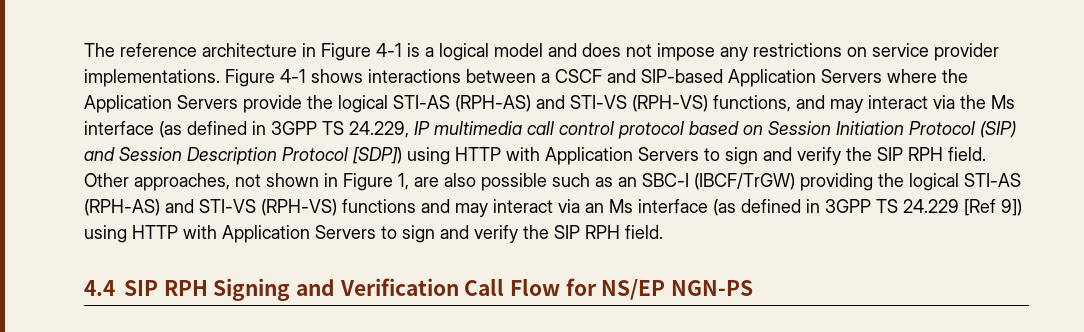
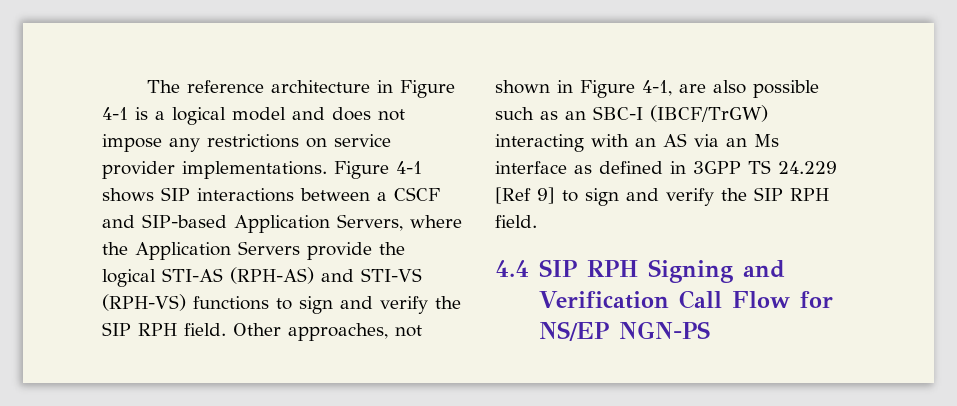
(363, 76) none -> [161,187,190,201] SIP
[821,69,882,83] Servers -> [337,214,403,231] Servers,
[713,95,1015,113] [84,121,1016,139] [84,147,699,165] functions, and may interact via the Ms interface (as defined in 3GPP TS 24.229, IP multimedia call control protocol based on Session Initiation Protocol (SIP) and Session Description Protocol [SDP]) using HTTP with Application Servers -> [193,296,269,310] functions
[398,173,409,190] 1, -> [642,80,672,96] 4-1,
[800,173,1021,191] [84,199,553,217] providing the logical STI-AS (RPH-AS) and STI-VS (RPH-VS) functions and may interact -> [495,133,687,152] interacting with an AS
[713,199,736,216] (as -> [574,165,592,174] as
[1001,199,1022,216] [84,225,376,243] 9]) using HTTP with Application Servers -> [537,187,555,204] 9]

